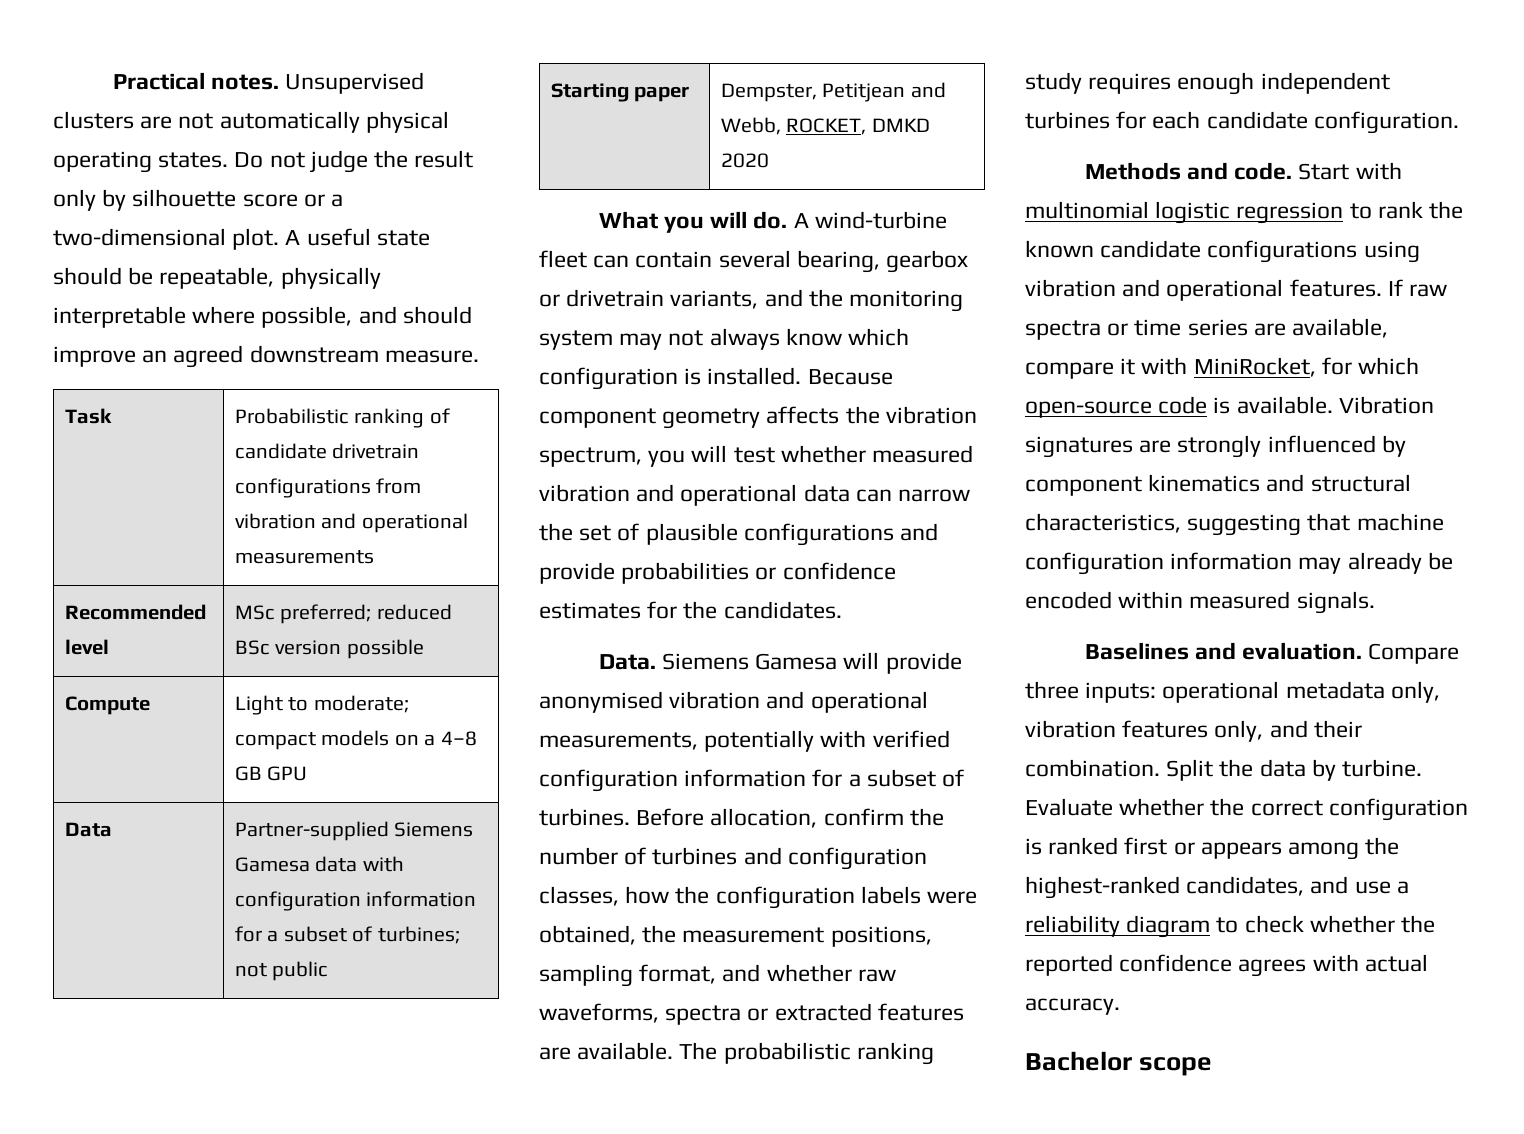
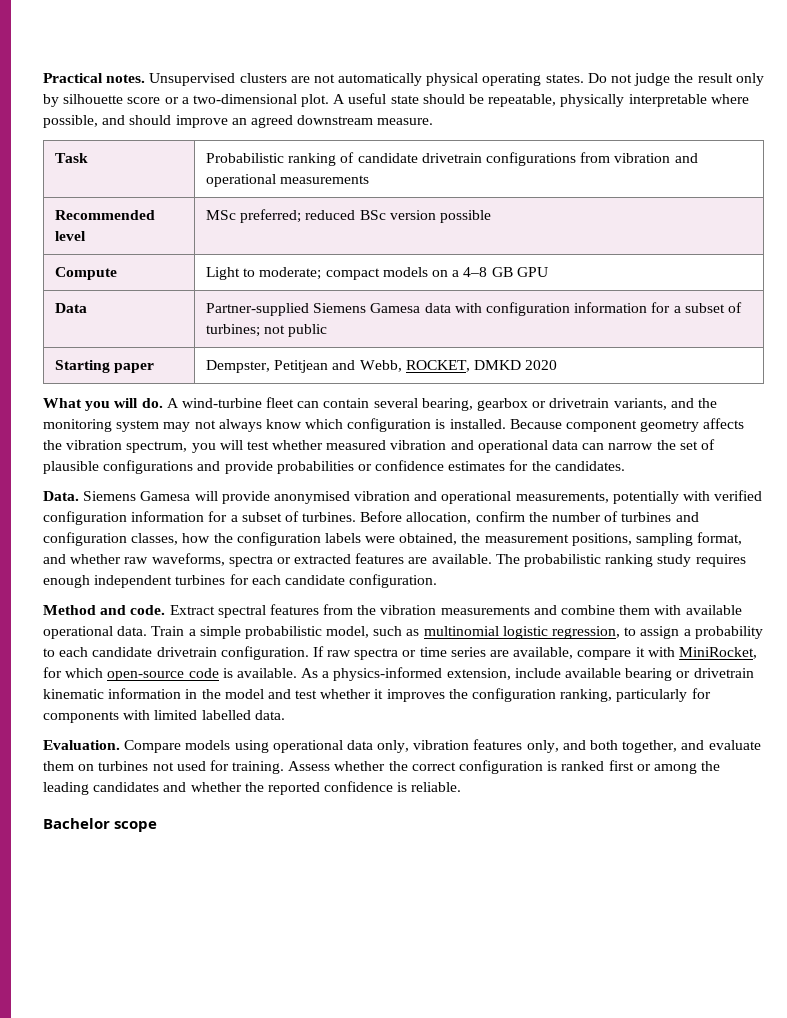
[1084,162,1181,180] Methods -> [43,605,96,615] Method
[1298,162,1402,180] [1025,201,1464,224] [1025,240,1420,263] [1025,279,1382,301] Start with multinomial logistic regression to rank the known candidate configurations using vibration and operational features. -> [169,604,742,618] [43,626,763,639] [43,646,309,660] Extract spectral features from the vibration measurements and combine them with available operational data. Train a simple probabilistic model, such as multinomial logistic regression, to assign a probability to each candidate drivetrain configuration.
[1338,396,1434,414] [1025,435,1406,458] [1025,474,1411,496] [1025,513,1444,536] [1025,552,1453,575] [1025,591,1375,614] [1084,642,1460,664] [1025,681,1385,703] Vibration signatures are strongly influenced by component kinematics and structural characteristics, suggesting that machine configuration information may already be encoded within measured signals. // Baselines and evaluation. Compare three inputs: operational metadata -> [301,667,754,681] [43,688,711,702] [43,710,285,723] [43,740,373,753] As a physics-informed extension, include available bearing or drivetrain kinematic information in the model and test whether it improves the configuration ranking, particularly for components with limited labelled data. // Evaluation. Compare models using operational data
[1313,720,1362,738] [1025,759,1423,781] [1025,798,1113,816] their combination. Split the data by turbine. Evaluate -> [590,740,761,753] [43,760,331,774] both together, and evaluate them on turbines not used for training. Assess
[1200,842,1282,859] appears -> (651, 767) none
[1025,876,1409,899] [1025,915,1436,938] [1025,954,1428,977] [1025,998,1120,1015] highest-ranked candidates, and use a reliability diagram to check whether the reported confidence agrees with actual accuracy. -> [43,781,462,795] leading candidates and whether the reported confidence is reliable.

